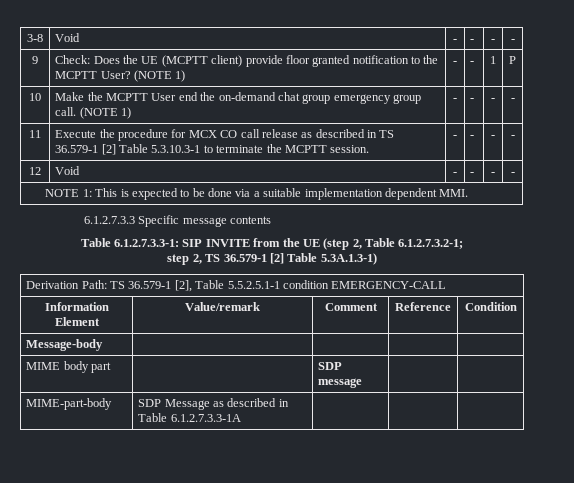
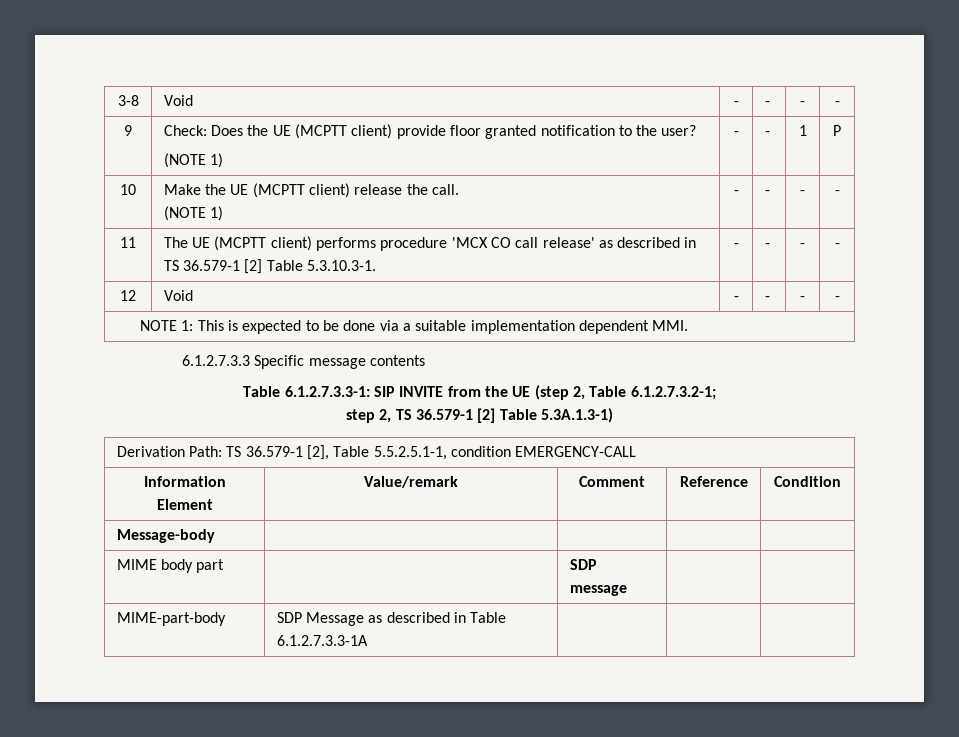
[55,71,131,79] MCPTT User? -> [661,125,697,136] user? //
[105,92,421,104] MCPTT User end the on-demand chat group emergency group -> [230,183,428,198] UE (MCPTT client) release the
(77, 111) none -> (459, 189) //
[55,129,217,141] Execute the procedure for MCX -> [163,236,488,251] The UE (MCPTT client) performs procedure 'MCX
[261,129,298,138] release -> [542,237,595,248] release'
[151,144,370,153] 5.3.10.3-1 to terminate the MCPTT session. -> [306,260,376,271] 5.3.10.3-1.
[227,281,280,289] 5.5.2.5.1-1 -> [373,446,447,460] 5.5.2.5.1-1,

